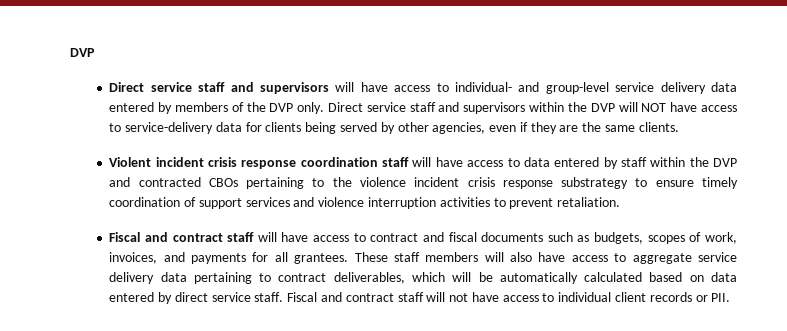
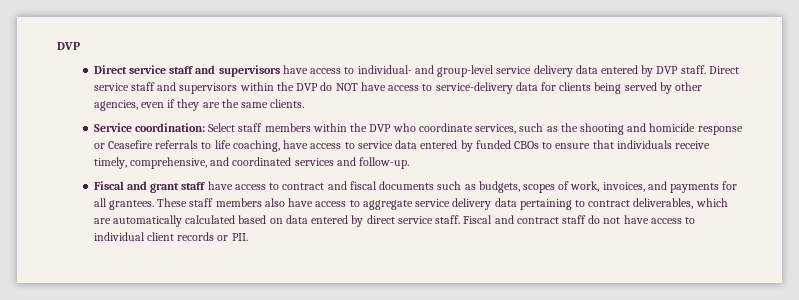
[335,82,355,92] will -> (280, 71) none
[174,102,325,114] members of the DVP only. -> [656,65,706,74] DVP staff.
[618,102,638,112] will -> [320,82,333,91] do
[109,157,737,169] [109,177,738,189] [109,197,621,209] [109,232,277,242] Violent incident crisis response coordination staff will have access to data entered by staff within the DVP and contracted CBOs pertaining to the violence incident crisis response substrategy to ensure timely coordination of support services and violence interruption activities to prevent retaliation. // Fiscal and contract staff will -> [93,123,743,135] [93,140,711,152] [93,157,410,169] [93,181,206,193] Service coordination: Select staff members within the DVP who coordinate services, such as the shooting and homicide response or Ceasefire referrals to life coaching, have access to service data entered by funded CBOs to ensure that individuals receive timely, comprehensive, and coordinated services and follow-up. // Fiscal and grant staff
[484,252,504,262] will -> (262, 202) none
[452,272,493,282] will be -> [93,218,111,224] are
[426,292,446,302] will -> [588,215,601,224] do

